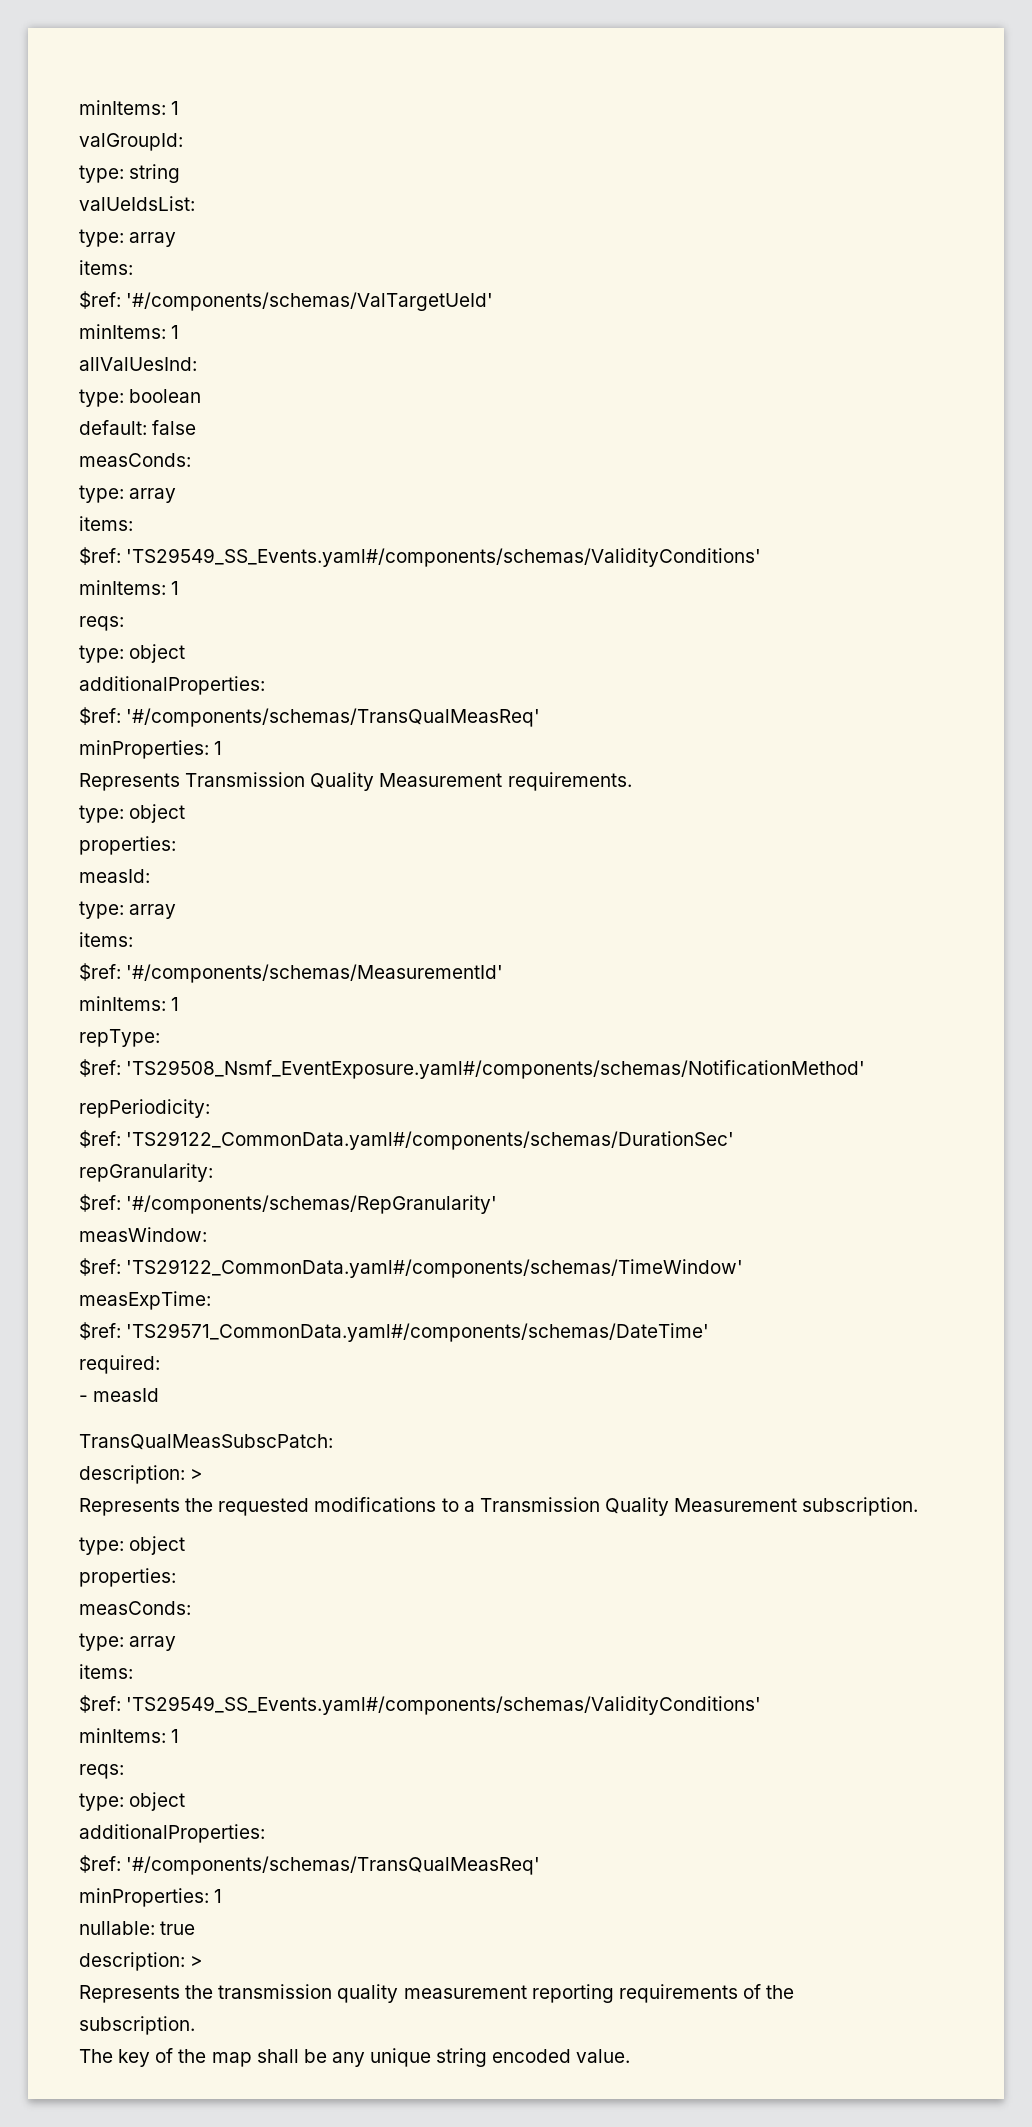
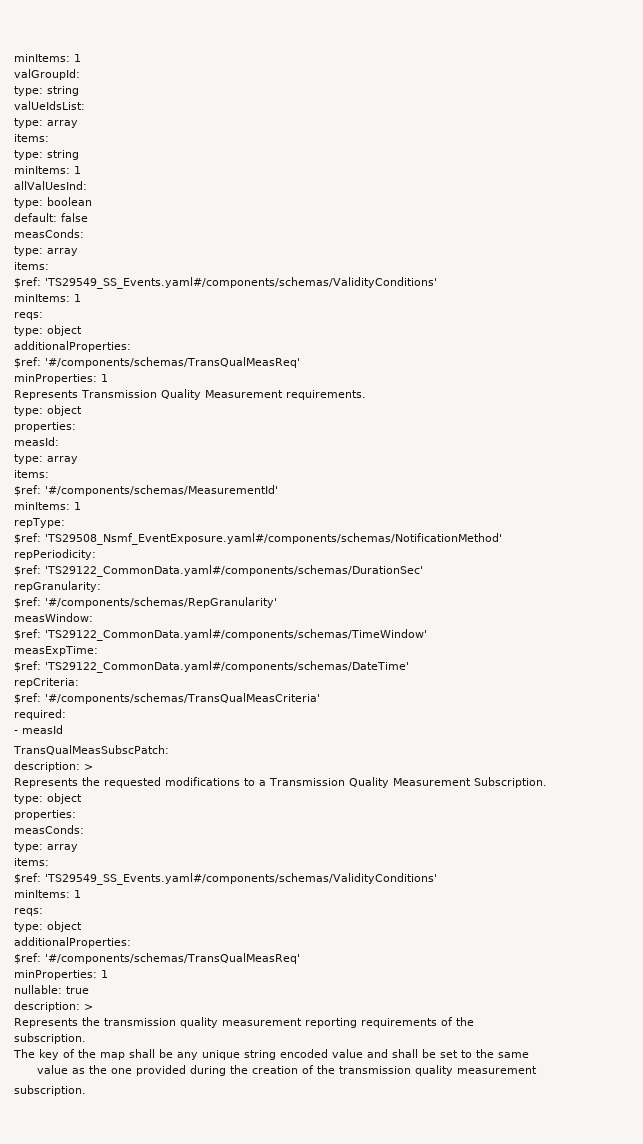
[79,291,494,311] $ref: '#/components/schemas/ValTargetUeId' -> [14,150,79,160] type: string
[126,1323,710,1342] 'TS29571_CommonData.yaml#/components/schemas/DateTime' -> [45,661,409,673] [14,678,79,688] [14,693,320,704] 'TS29122_CommonData.yaml#/components/schemas/DateTime' // repCriteria: // $ref: '#/components/schemas/TransQualMeasCriteria'
[802,1497,919,1516] subscription. -> [473,777,547,788] Subscription.
[576,2049,631,2063] value. -> [332,1049,529,1058] [37,1065,538,1076] [14,1085,86,1096] value and shall be set to the same // value as the one provided during the creation of the transmission quality measurement // subscription.

